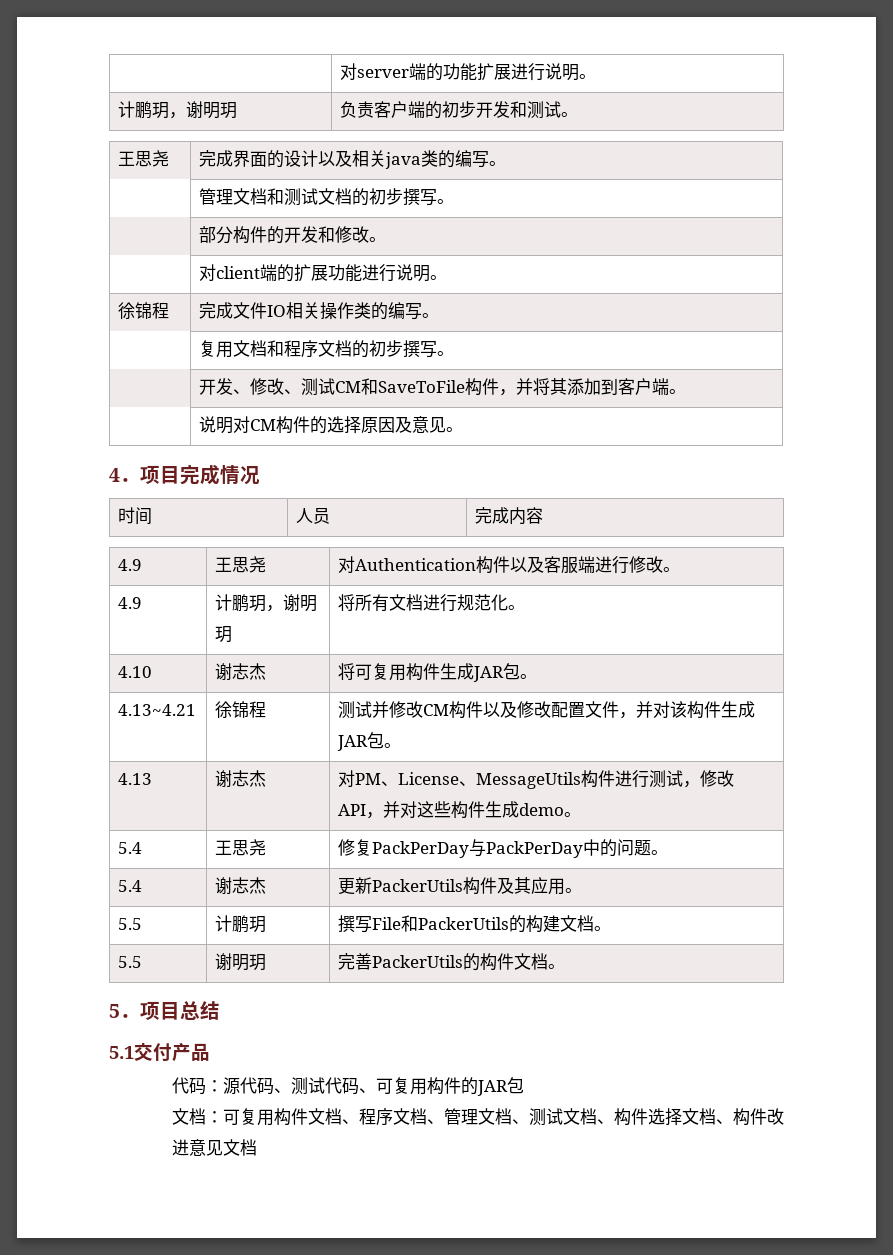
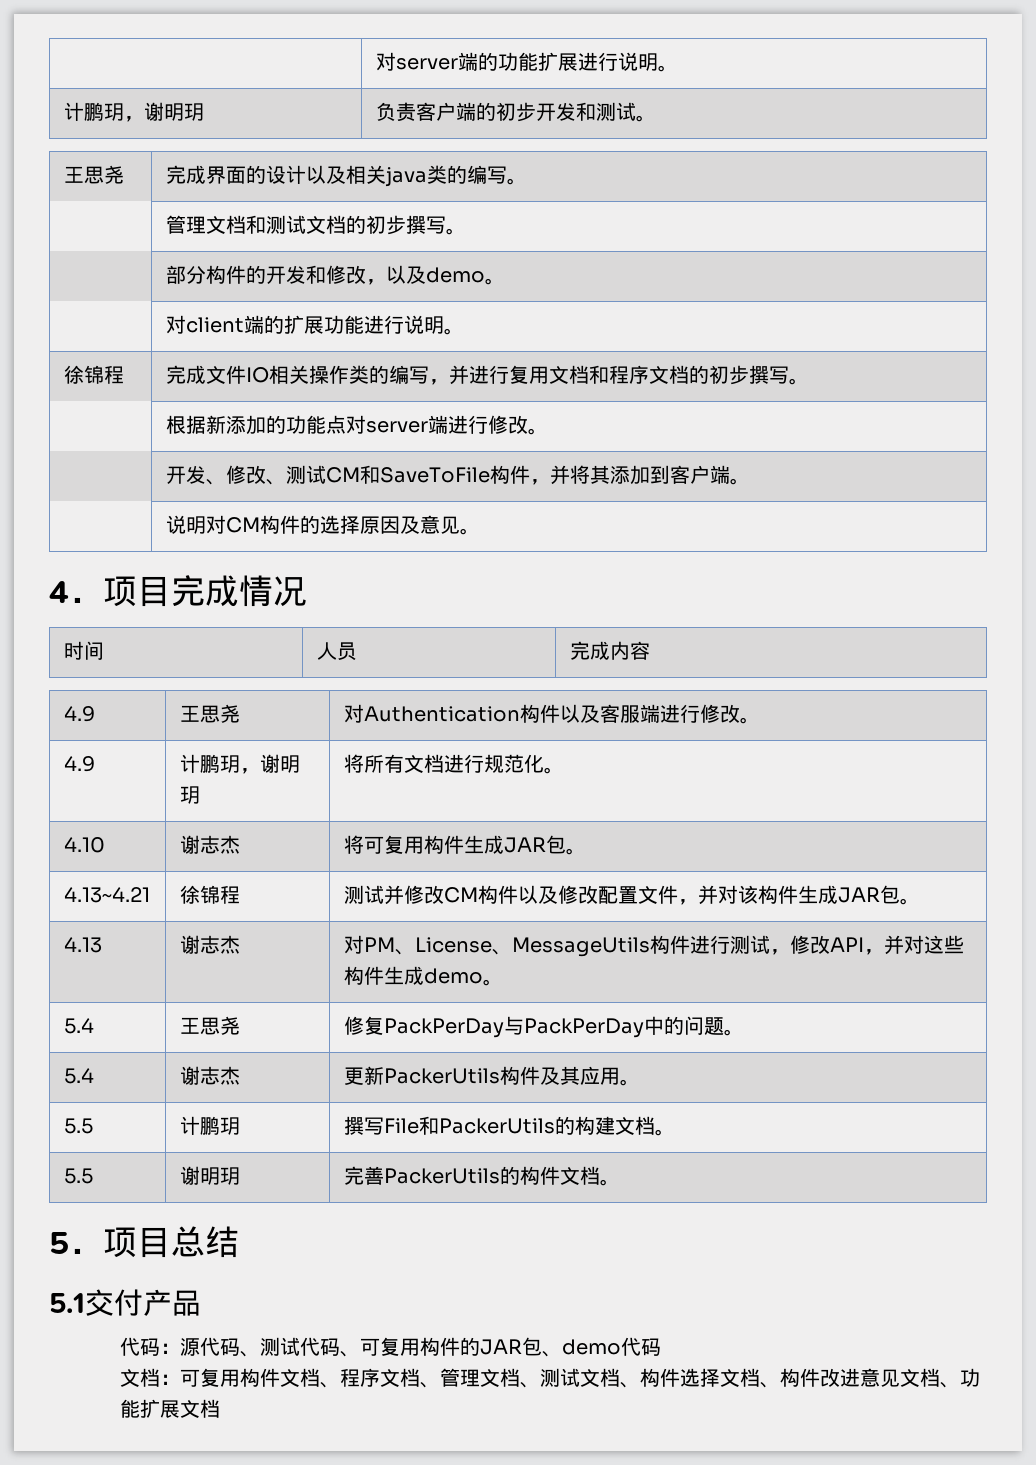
(370, 234) none -> [365,265,485,285] ，以及demo
[422,313,440,318] 。 // | -> [428,365,509,385] ，并进行
(455, 353) none -> [165,415,548,435] // | 根据新添加的功能点对server端进行修改。
(524, 1085) none -> [541,1337,661,1357] 、demo代码
(257, 1147) none -> [939,1368,980,1388] [119,1399,220,1418] 、功能扩展文档

